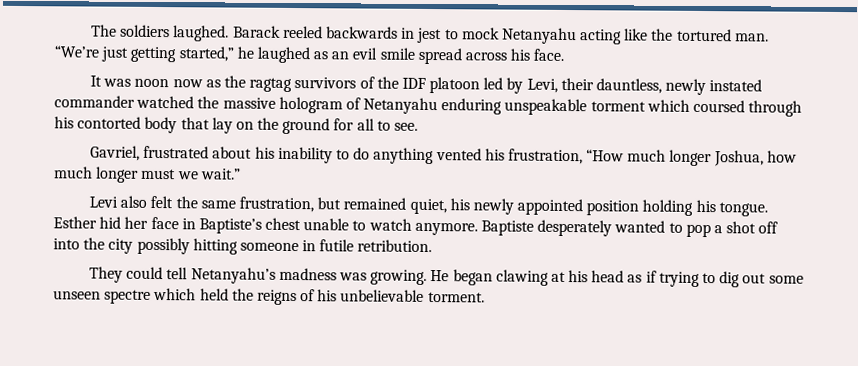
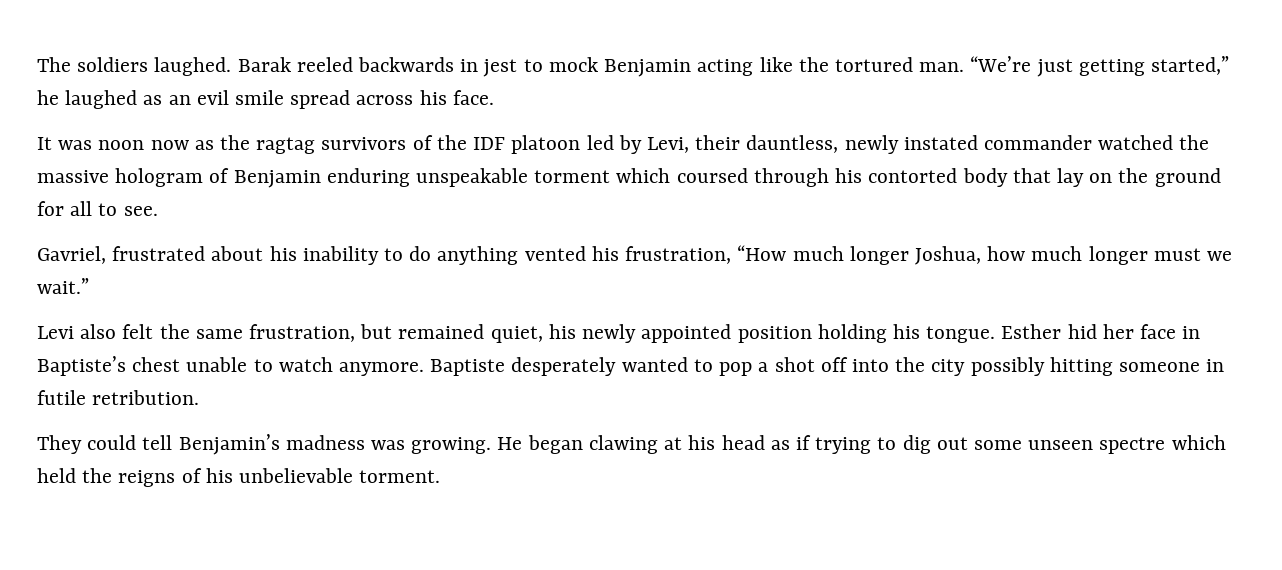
[232,25,281,38] Barack -> [237,57,291,72] Barak
[501,27,577,45] Netanyahu -> [604,59,692,77] Benjamin
[363,97,439,115] Netanyahu -> [233,170,321,188] Benjamin
[190,267,276,284] Netanyahu’s -> [178,434,280,455] Benjamin’s

